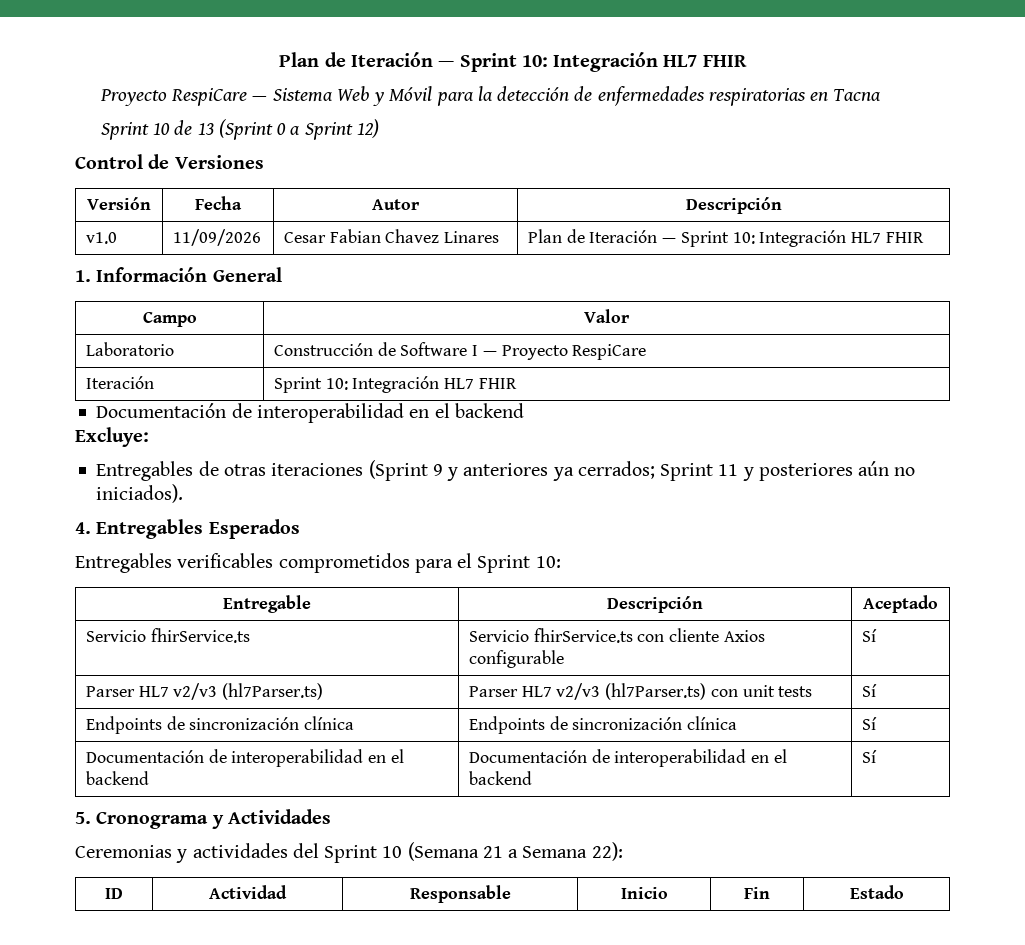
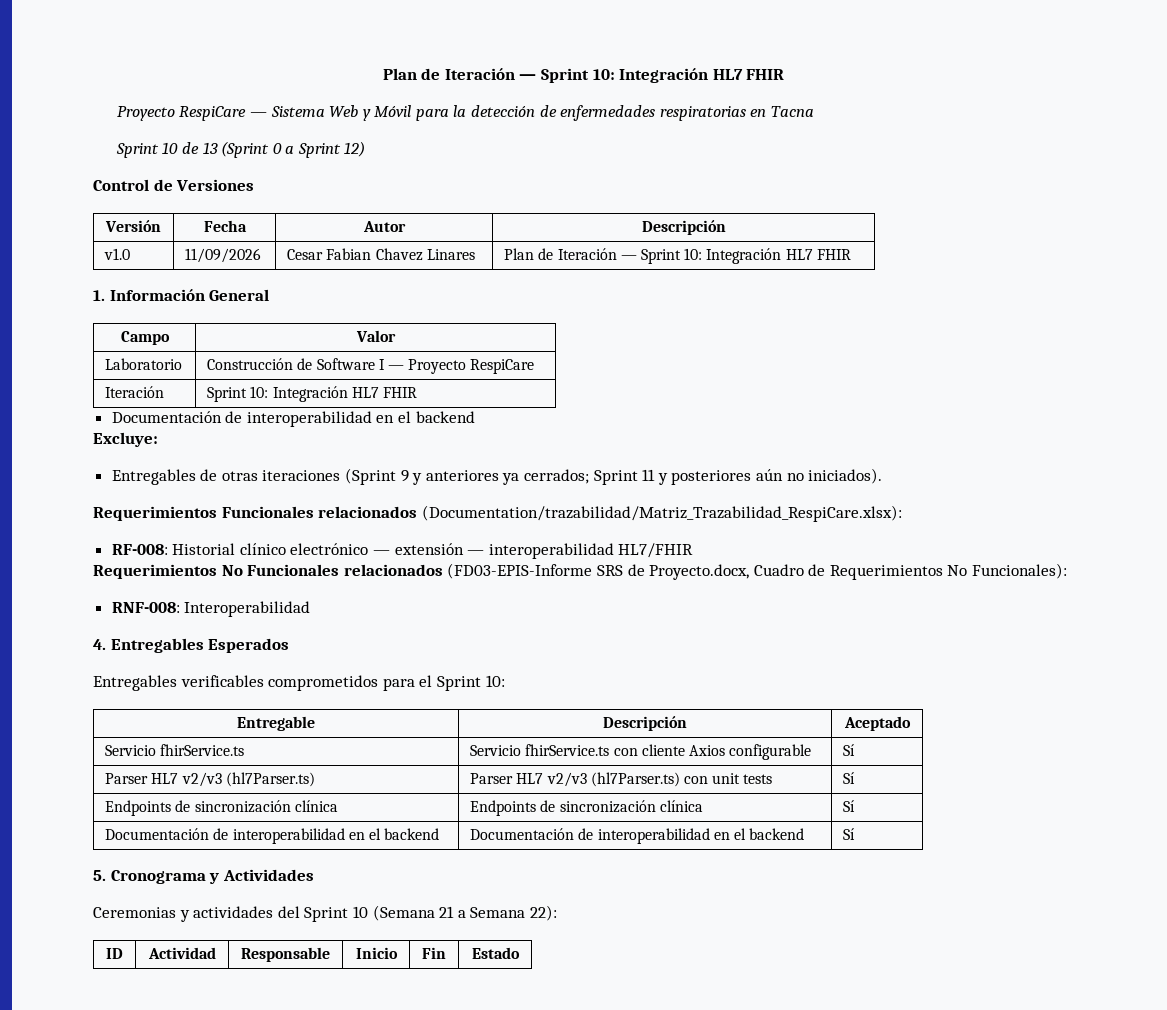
(184, 493) none -> [93,505,902,522] [111,543,694,559] [93,563,1068,580] [111,601,311,617] // Requerimientos Funcionales relacionados (Documentation/trazabilidad/Matriz_Trazabilidad_RespiCare.xlsx): // RF-008: Historial clínico electrónico — extensión — interoperabilidad HL7/FHIR // Requerimientos No Funcionales relacionados (FD03-EPIS-Informe SRS de Proyecto.docx, Cuadro de Requerimientos No Funcionales): // RNF-008: Interoperabilidad

